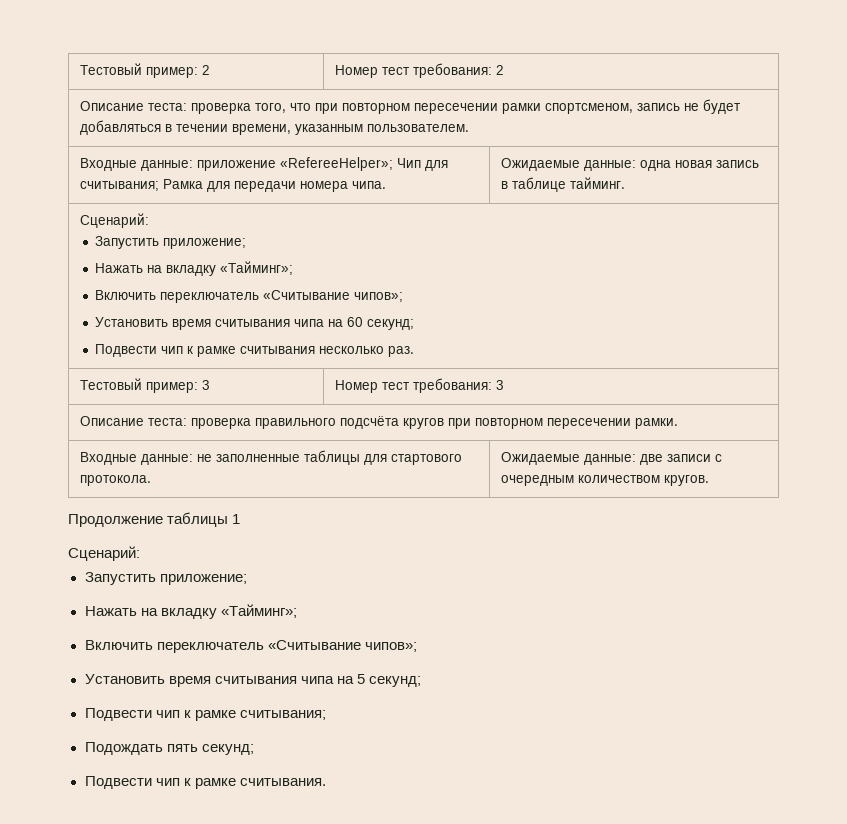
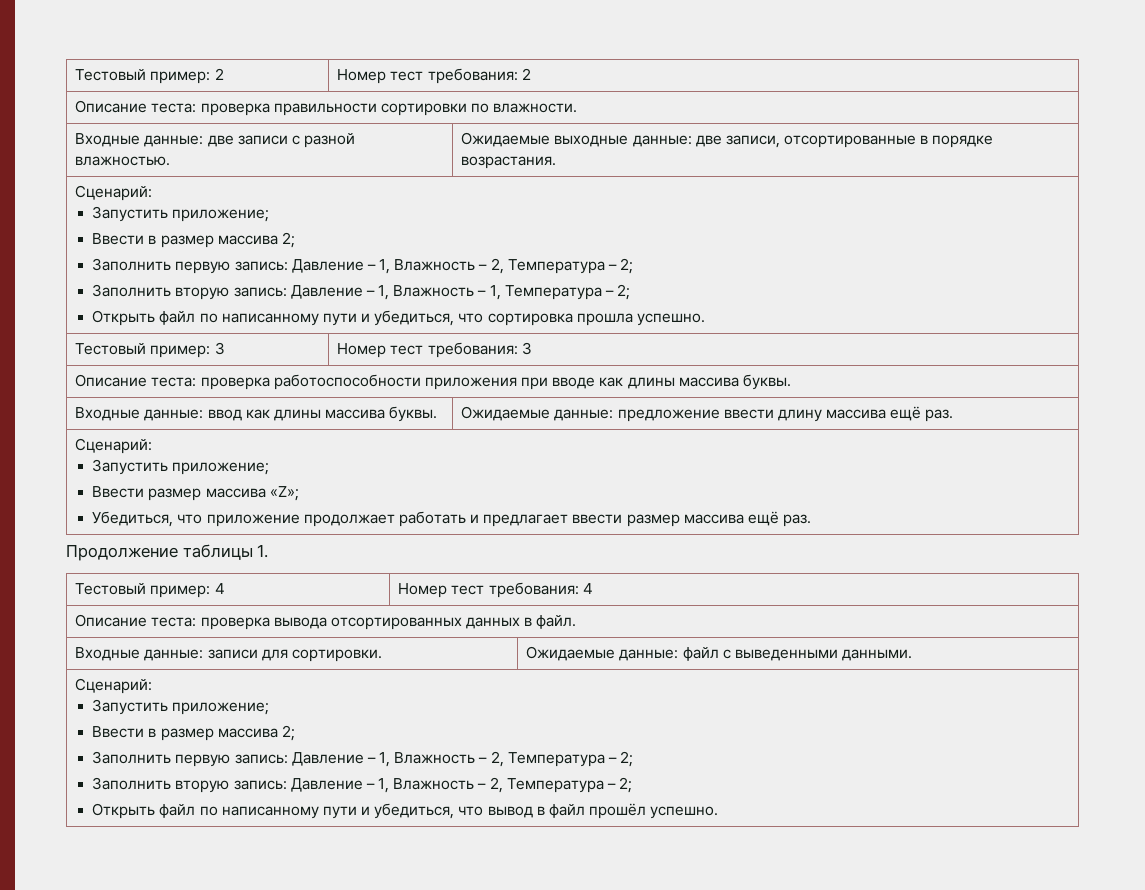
[254,99,740,114] [79,120,469,135] [79,157,448,171] [79,179,386,192] [500,158,759,171] [500,177,625,192] [79,213,149,228] [94,236,246,249] [94,261,293,276] [94,290,403,303] [94,317,414,330] [94,344,414,357] того, что при повторном пересечении рамки спортсменом, запись не будет добавляться в течении времени, указанным пользователем. // Входные данные: приложение «RefereeHelper»; Чип для считывания; Рамка для передачи номера чипа. | Ожидаемые данные: одна новая запись в таблице тайминг. // Сценарий: // Запустить приложение; // Нажать на вкладку «Тайминг»; // Включить переключатель «Считывание чипов»; // Установить время считывания чипа на 60 секунд; // Подвести чип к рамке считывания несколько раз. -> [273,103,578,116] [75,133,356,148] [75,156,171,166] [461,132,994,148] [461,156,557,169] [75,185,153,201] [92,206,270,222] [92,232,295,248] [92,258,634,274] [92,284,631,300] [92,310,706,326] правильности сортировки по влажности. // Входные данные: две записи с разной влажностью. | Ожидаемые выходные данные: две записи, отсортированные в порядке возрастания. // Сценарий: // Запустить приложение; // Ввести в размер массива 2; // Заполнить первую запись: Давление – 1, Влажность – 2, Температура – 2; // Заполнить вторую запись: Давление – 1, Влажность – 1, Температура – 2; // Открыть файл по написанному пути и убедиться, что сортировка прошла успешно.
[254,416,678,429] [79,450,462,465] [79,475,151,486] [500,452,722,465] [500,475,709,486] [68,512,241,527] [68,546,140,561] [84,572,247,585] [84,604,297,619] [84,640,417,653] [84,674,421,687] [84,708,326,721] [84,742,254,755] [84,776,326,789] правильного подсчёта кругов при повторном пересечении рамки. // Входные данные: не заполненные таблицы для стартового протокола. | Ожидаемые данные: две записи с очередным количеством кругов. // Продолжение таблицы 1 // Сценарий: // Запустить приложение; // Нажать на вкладку «Тайминг»; // Включить переключатель «Считывание чипов»; // Установить время считывания чипа на 5 секунд; // Подвести чип к рамке считывания; // Подождать пять секунд; // Подвести чип к рамке считывания. -> [273,374,791,390] [75,406,438,422] [461,406,954,422] [75,438,153,454] [92,459,270,475] [92,486,299,501] [92,511,812,527] [66,544,269,561] [75,583,225,598] [398,582,593,598] [75,614,577,630] [75,647,382,662] [526,646,913,661] [75,678,153,694] [92,699,270,715] [92,725,295,741] [92,751,634,767] [92,777,633,793] [92,803,719,819] работоспособности приложения при вводе как длины массива буквы. // Входные данные: ввод как длины массива буквы. | Ожидаемые данные: предложение ввести длину массива ещё раз. // Сценарий: // Запустить приложение; // Ввести размер массива «Z»; // Убедиться, что приложение продолжает работать и предлагает ввести размер массива ещё раз. // Продолжение таблицы 1. // Тестовый пример: 4 | Номер тест требования: 4 // Описание теста: проверка вывода отсортированных данных в файл. // Входные данные: записи для сортировки. | Ожидаемые данные: файл с выведенными данными. // Сценарий: // Запустить приложение; // Ввести в размер массива 2; // Заполнить первую запись: Давление – 1, Влажность – 2, Температура – 2; // Заполнить вторую запись: Давление – 1, Влажность – 2, Температура – 2; // Открыть файл по написанному пути и убедиться, что вывод в файл прошёл успешно.

